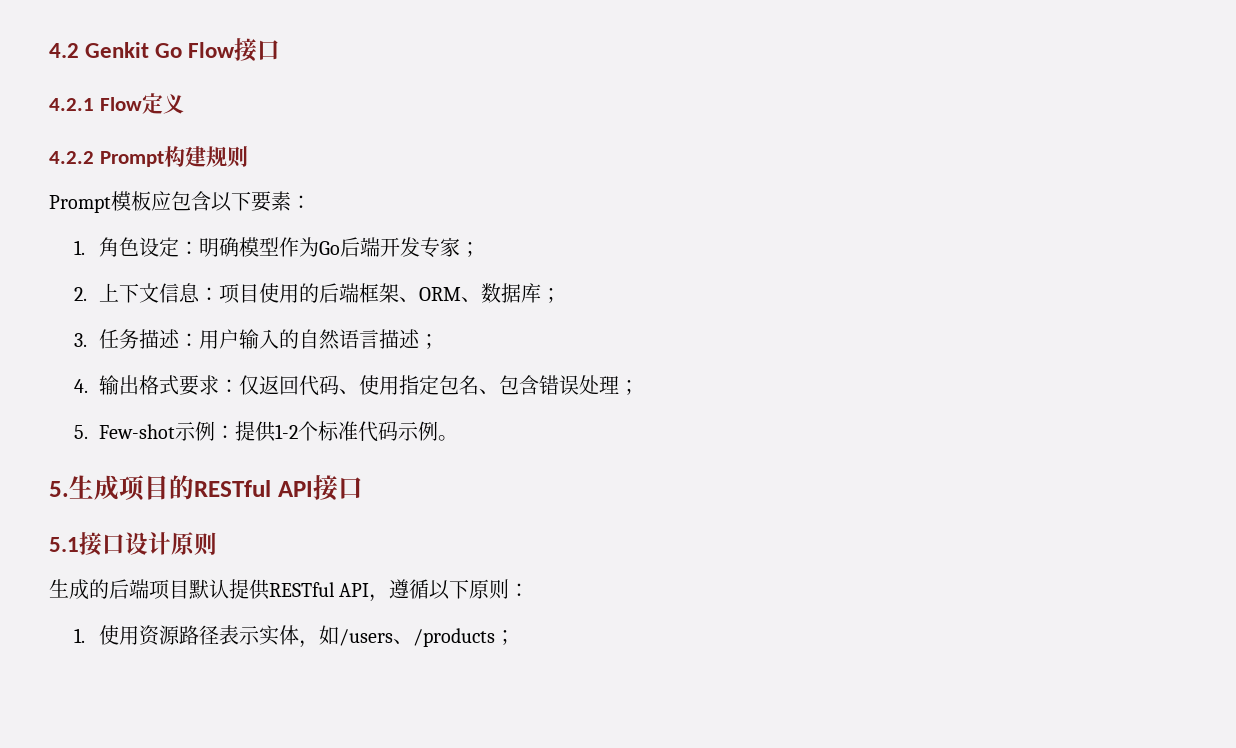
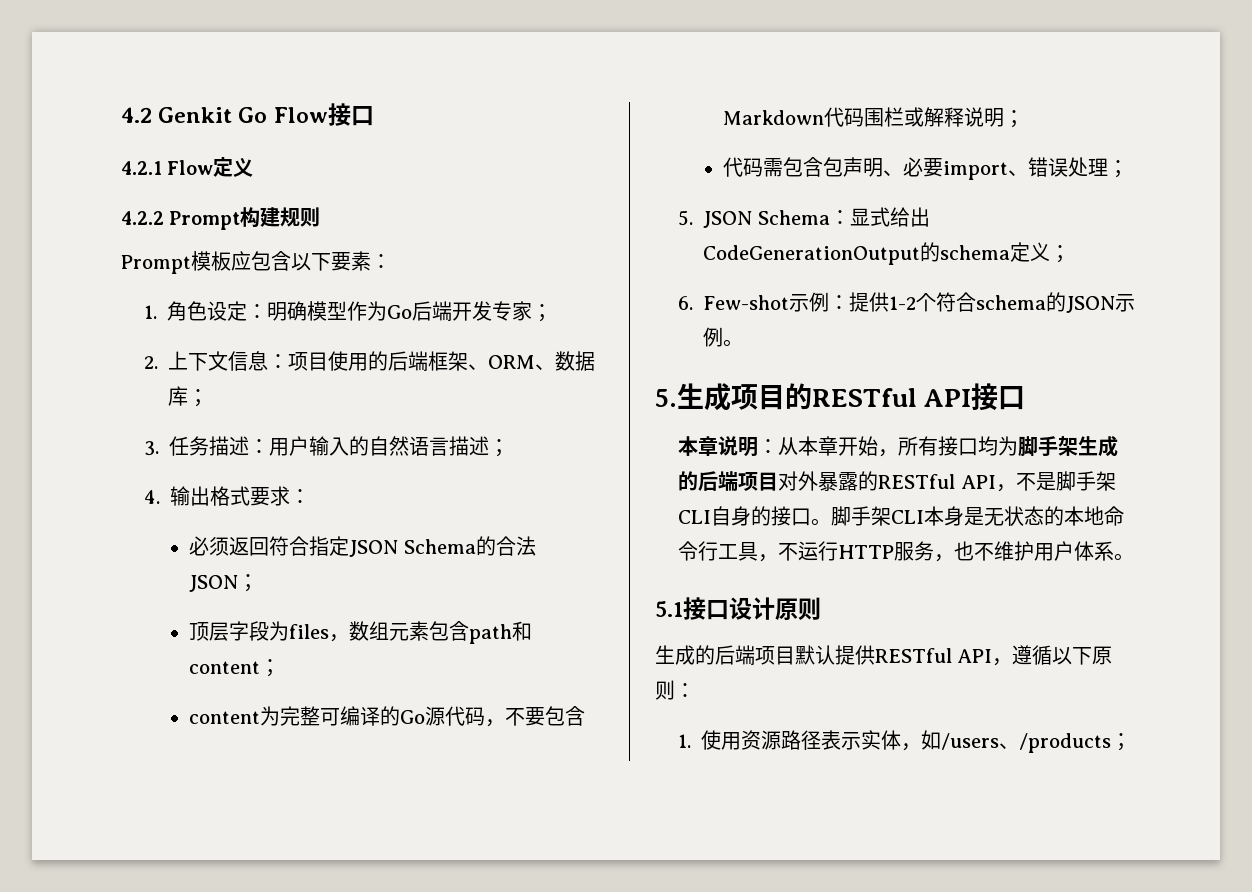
[239,375,640,396] [74,425,89,439] 仅返回代码、使用指定包名、包含错误处理； // 5. -> [189,536,536,557] [189,574,259,592] [189,621,533,644] [189,659,281,677] [189,706,586,727] [723,107,1025,128] [723,157,1129,180] [678,207,930,228] [703,242,1071,265] [678,296,694,310] // 必须返回符合指定JSON Schema的合法JSON； // 顶层字段为files，数组元素包含path和content； // content为完整可编译的Go源代码，不要包含Markdown代码围栏或解释说明； // 代码需包含包声明、必要import、错误处理； // 5. JSON Schema：显式给出CodeGenerationOutput的schema定义； // 6.
[318,421,399,442] 标准代码 -> [936,292,1116,313] 符合schema的JSON
(363, 488) none -> [678,435,1119,457] [678,471,1116,492] [678,506,1125,526] [678,541,1135,562] // 本章说明：从本章开始，所有接口均为脚手架生成的后端项目对外暴露的RESTful API，不是脚手架CLI自身的接口。脚手架CLI本身是无状态的本地命令行工具，不运行HTTP服务，也不维护用户体系。

